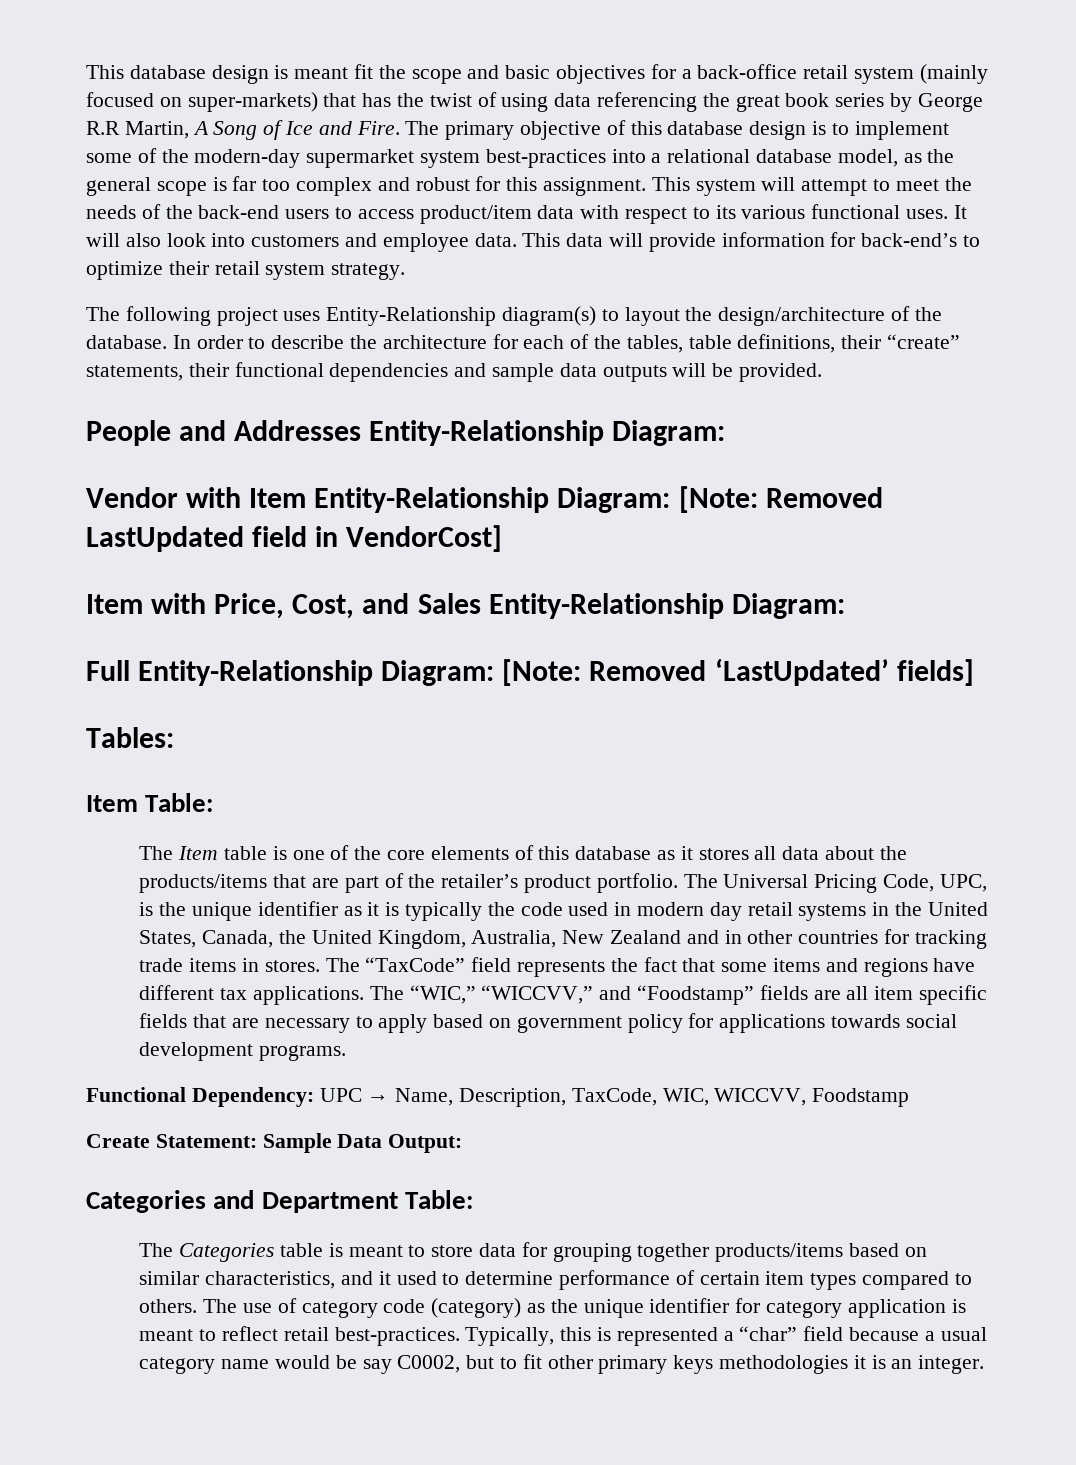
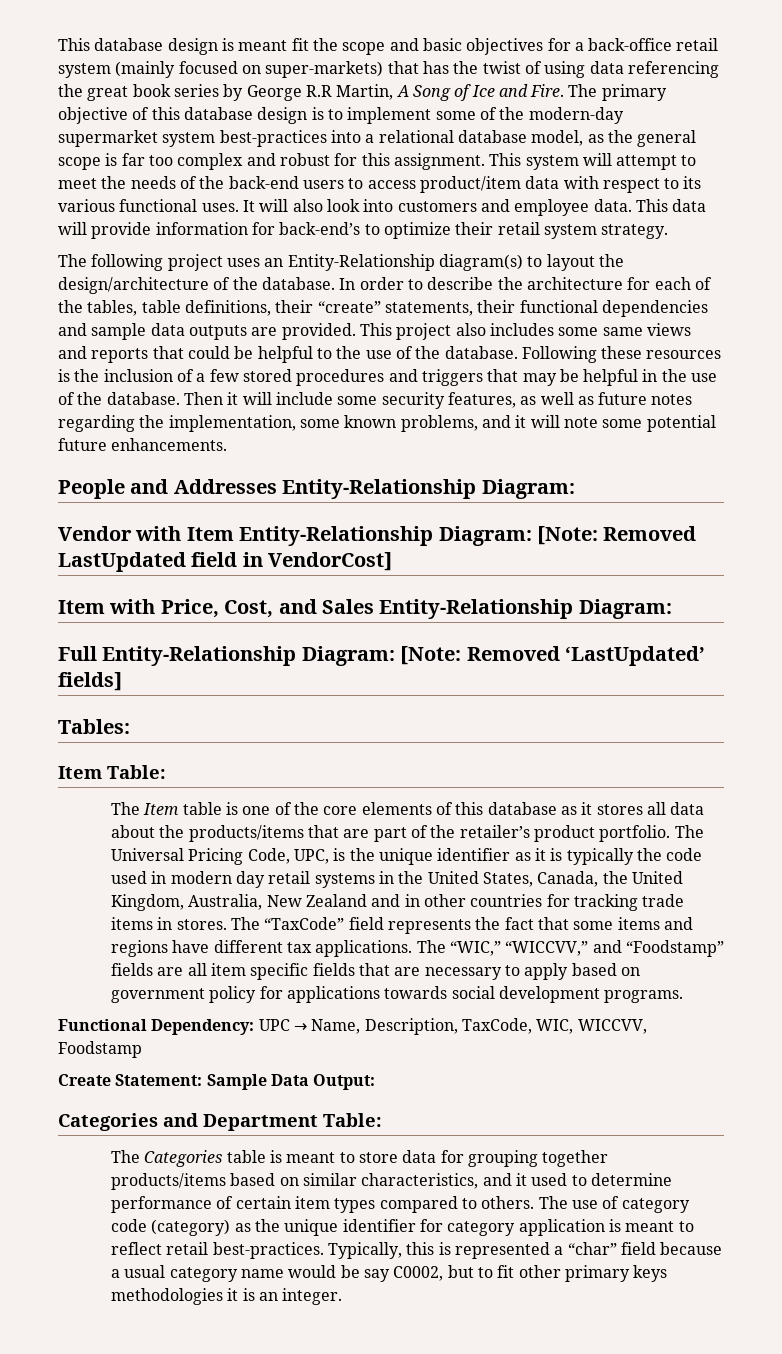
(321, 316) none -> [264,258,284,267] an
[672,363,823,382] will be provided. -> [251,323,691,340] [58,346,722,363] [58,369,718,386] [58,392,693,409] [58,415,716,432] [58,438,228,451] are provided. This project also includes some same views and reports that could be helpful to the use of the database. Following these resources is the inclusion of a few stored procedures and triggers that may be helpful in the use of the database. Then it will include some security features, as well as future notes regarding the implementation, some known problems, and it will note some potential future enhancements.

